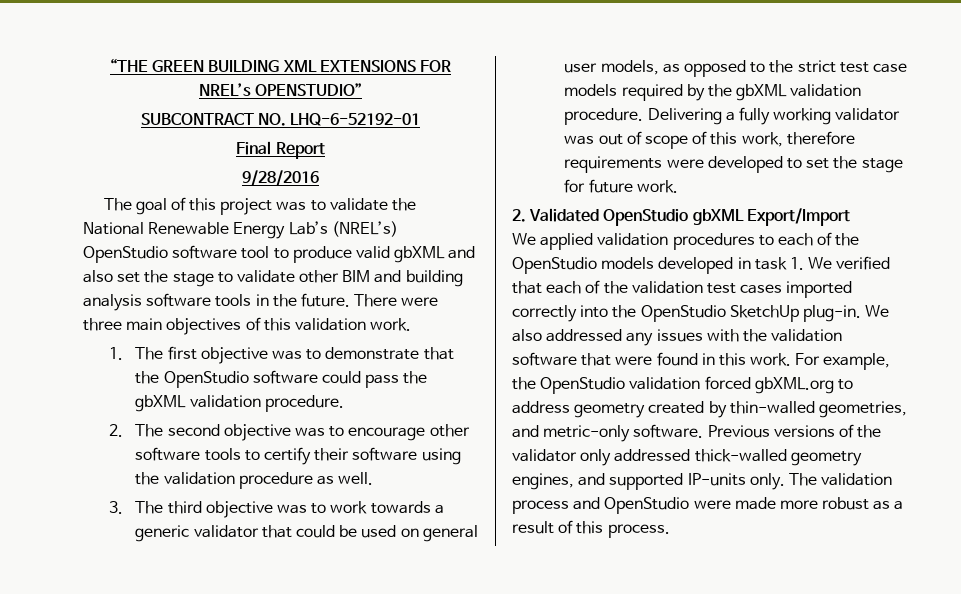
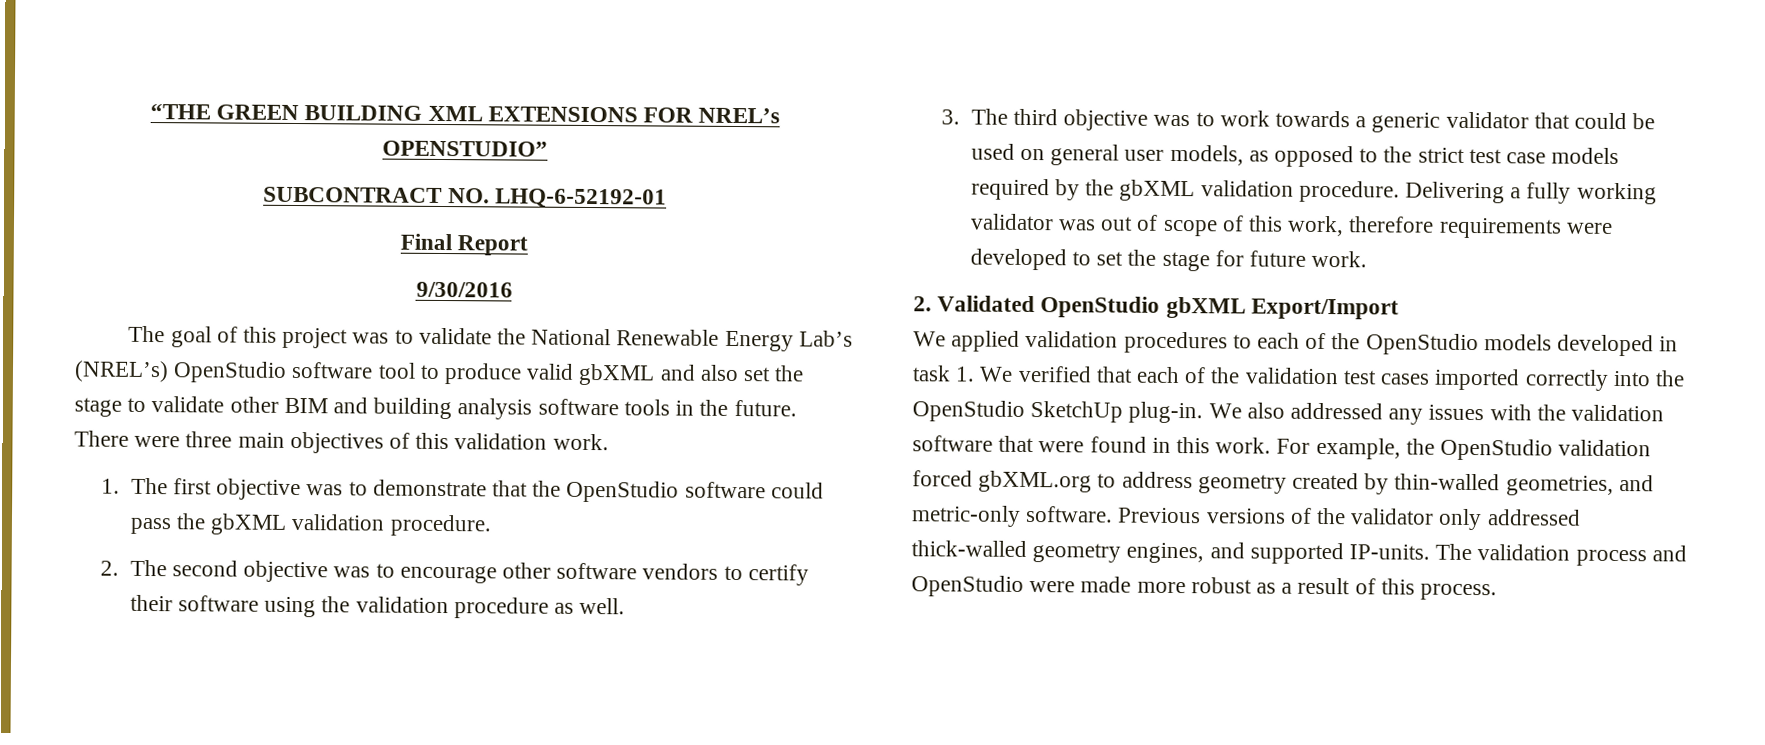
[242,170,319,186] 9/28/2016 -> [415,281,513,298] 9/30/2016
[204,448,241,461] tools -> [642,563,719,580] vendors
[687,473,785,490] IP-units only. -> [1349,544,1431,560] IP-units.

